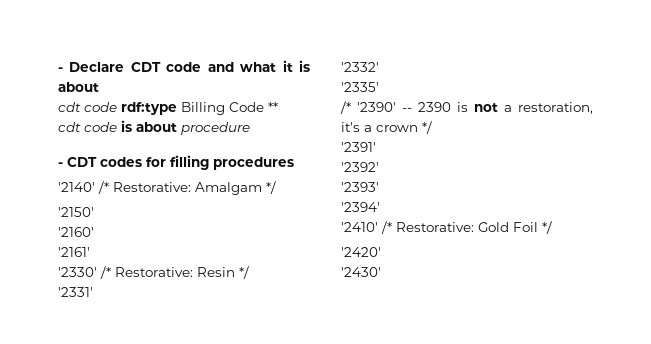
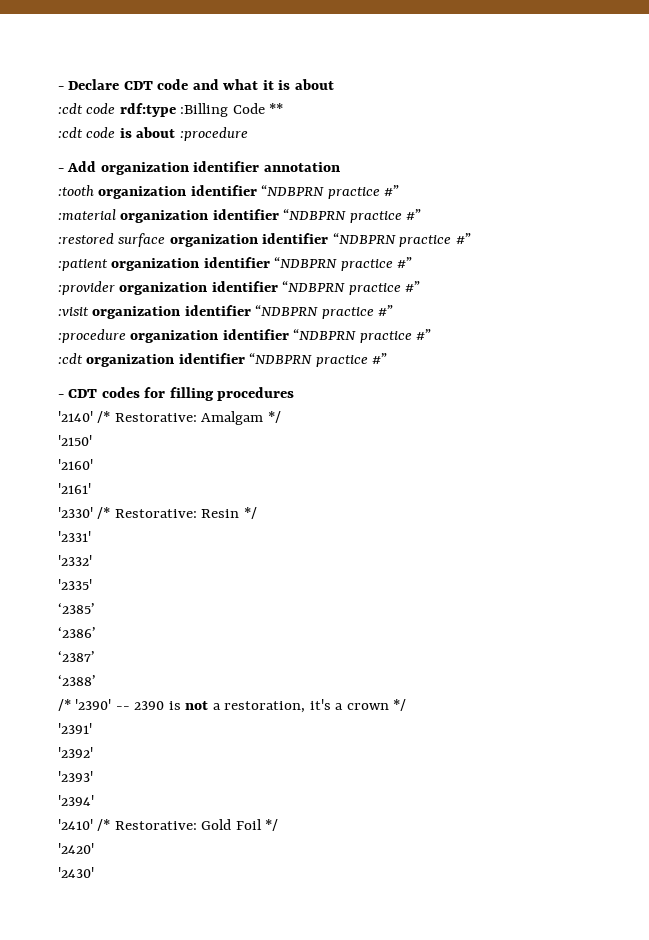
[58,102,81,112] cdt -> [58,103,83,114] :cdt
[181,102,225,115] Billing -> [180,103,229,117] :Billing
[58,122,81,132] cdt -> [58,127,83,138] :cdt
[181,122,250,135] procedure -> [179,127,248,141] [58,161,340,175] [58,185,400,199] [58,209,422,223] [58,233,471,247] [58,257,413,271] [58,281,421,295] [58,305,394,319] [58,329,432,343] [58,353,388,367] :procedure // - Add organization identifier annotation // :tooth organization identifier “NDBPRN practice #” // :material organization identifier “NDBPRN practice #” // :restored surface organization identifier “NDBPRN practice #” // :patient organization identifier “NDBPRN practice #” // :provider organization identifier “NDBPRN practice #” // :visit organization identifier “NDBPRN practice #” // :procedure organization identifier “NDBPRN practice #” // :cdt organization identifier “NDBPRN practice #”
(379, 87) none -> [58,603,95,614] [58,627,96,638] [58,651,95,662] [58,675,96,686] // ‘2385’ // ‘2386’ // ‘2387’ // ‘2388’

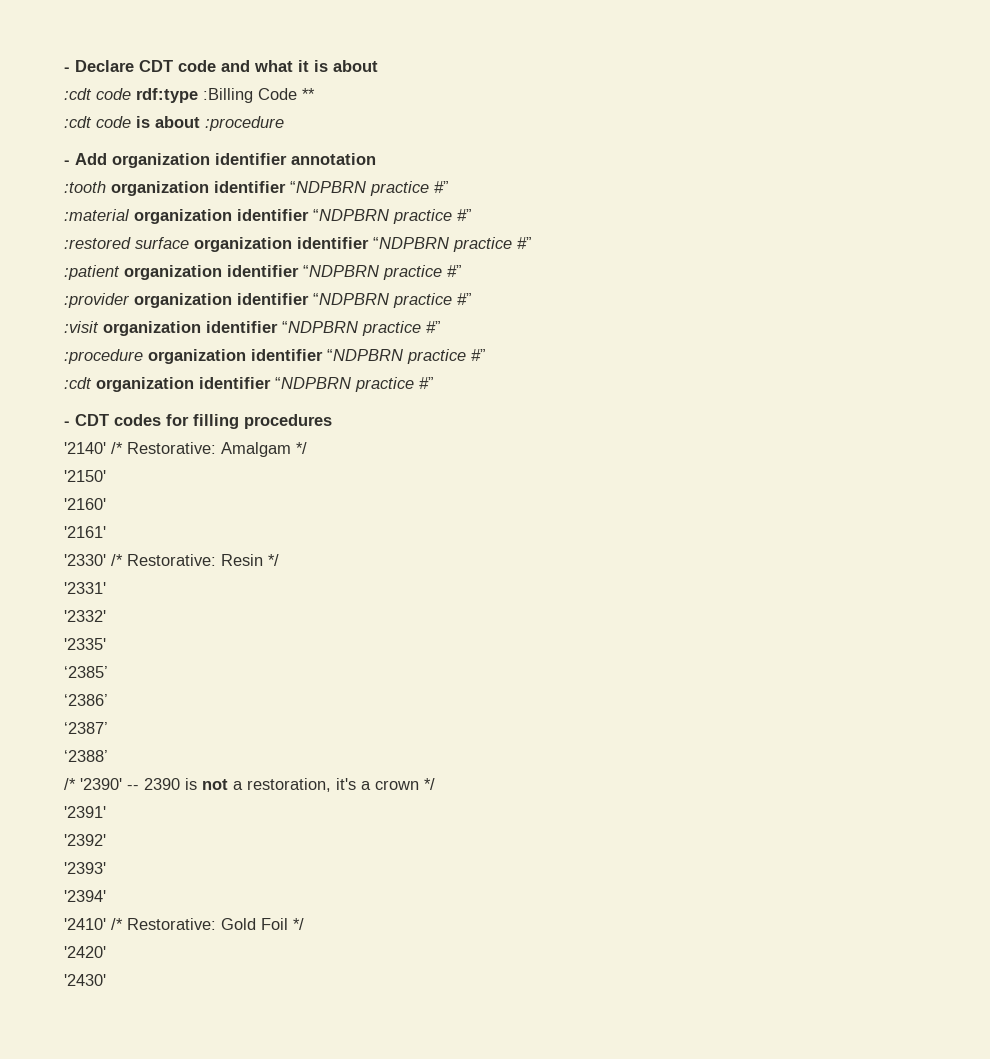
[261,185,325,196] “NDBPRN -> [290,181,366,193] “NDPBRN
[283,209,347,220] “NDBPRN -> [313,209,389,221] “NDPBRN
[332,233,396,244] “NDBPRN -> [373,237,449,249] “NDPBRN
[274,257,338,268] “NDBPRN -> [303,265,379,277] “NDPBRN
[282,281,346,292] “NDBPRN -> [313,293,389,305] “NDPBRN
[255,305,319,316] “NDBPRN -> [282,321,358,333] “NDPBRN
[293,329,357,340] “NDBPRN -> [327,349,403,361] “NDPBRN
[249,353,313,364] “NDBPRN -> [275,377,351,389] “NDPBRN

